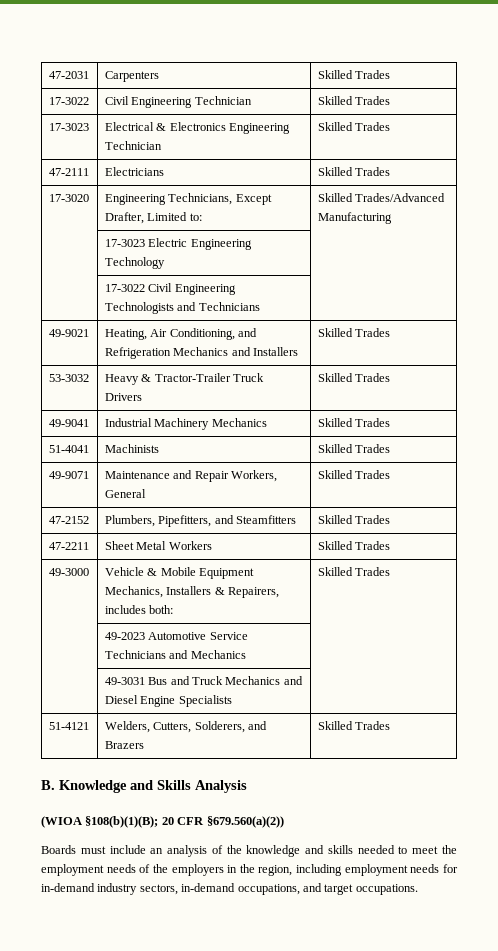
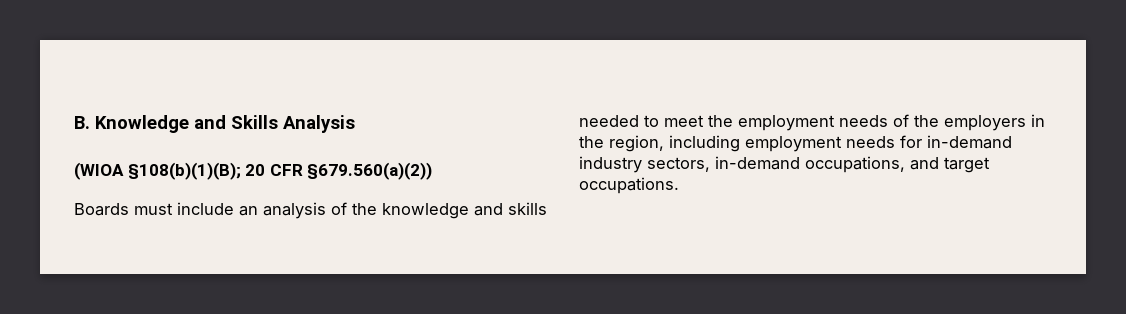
[48,71,89,79] [104,71,159,82] [317,70,391,79] [48,97,89,105] [104,96,252,108] [317,96,391,105] [48,123,89,131] [104,122,291,134] [104,141,162,150] [317,122,391,131] [48,168,89,176] [104,167,164,176] [317,167,391,176] [48,194,89,202] [104,193,272,205] [104,212,202,224] [317,193,446,202] [317,212,392,224] [104,238,252,250] [104,257,165,269] [104,283,236,295] [104,302,260,314] [48,329,89,337] [104,328,258,340] [104,347,299,359] [317,328,391,337] [48,374,89,382] [104,373,265,385] [104,393,142,401] [317,373,391,382] [48,419,89,427] [104,418,267,430] [317,418,391,427] [48,445,89,453] [104,444,159,453] [317,444,391,453] [48,471,89,479] [104,470,278,482] [104,489,146,498] [317,470,391,479] [48,516,89,524] [104,515,297,527] [317,515,391,524] [48,542,89,550] [104,541,212,550] [317,541,391,550] [48,568,89,576] [104,567,255,579] [104,586,280,598] [104,605,174,614] [317,567,391,576] [104,632,248,640] [104,650,246,659] [104,676,303,685] [104,695,232,707] [48,722,89,730] [104,721,268,733] [104,741,144,749] [317,721,391,730] 47-2031 | Carpenters | Skilled Trades // 17-3022 | Civil Engineering Technician | Skilled Trades // 17-3023 | Electrical & Electronics Engineering Technician | Skilled Trades // 47-2111 | Electricians | Skilled Trades // 17-3020 | Engineering Technicians, Except Drafter, Limited to: | Skilled Trades/Advanced Manufacturing // | 17-3023 Electric Engineering Technology | // | 17-3022 Civil Engineering Technologists and Technicians | // 49-9021 | Heating, Air Conditioning, and Refrigeration Mechanics and Installers | Skilled Trades // 53-3032 | Heavy & Tractor-Trailer Truck Drivers | Skilled Trades // 49-9041 | Industrial Machinery Mechanics | Skilled Trades // 51-4041 | Machinists | Skilled Trades // 49-9071 | Maintenance and Repair Workers, General | Skilled Trades // 47-2152 | Plumbers, Pipefitters, and Steamfitters | Skilled Trades // 47-2211 | Sheet Metal Workers | Skilled Trades // 49-3000 | Vehicle & Mobile Equipment Mechanics, Installers & Repairers, includes both: | Skilled Trades // | 49-2023 Automotive Service Technicians and Mechanics | // | 49-3031 Bus and Truck Mechanics and Diesel Engine Specialists | // 51-4121 | Welders, Cutters, Solderers, and Brazers | Skilled Trades // -> (74, 122) none

